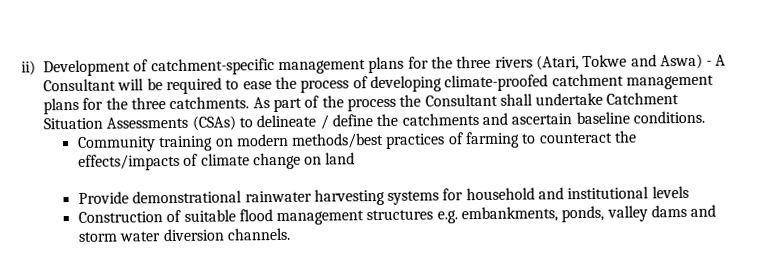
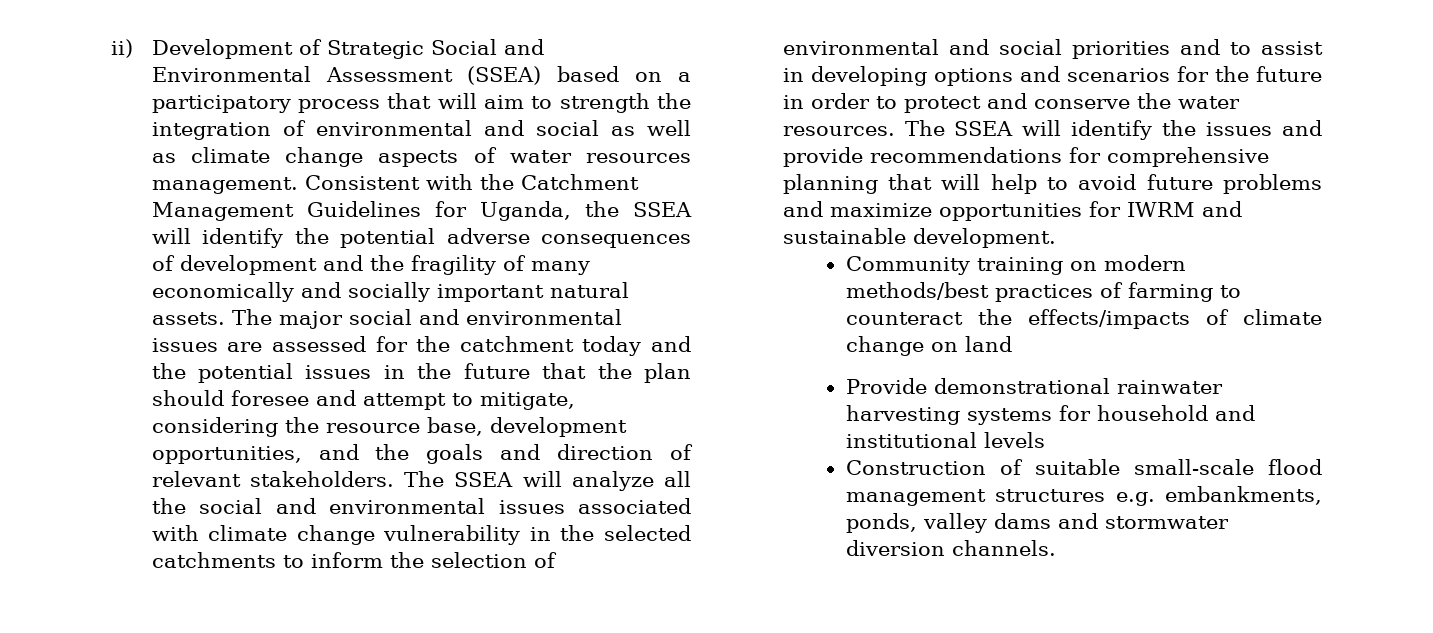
[150,53,727,76] [43,73,714,95] [43,92,680,115] [43,110,705,131] catchment-specific management plans for the three rivers (Atari, Tokwe and Aswa) - A Consultant will be required to ease the process of developing climate-proofed catchment management plans for the three catchments. As part of the process the Consultant shall undertake Catchment Situation Assessments (CSAs) to delineate / define the catchments and ascertain baseline conditions. -> [326,39,544,59] [151,66,692,85] [151,93,691,113] [151,120,691,140] [151,147,691,167] [151,174,639,194] [151,201,692,221] [151,228,691,248] [151,255,590,275] [151,282,629,302] [151,309,622,329] [151,336,692,356] [151,363,691,383] [151,390,575,410] [151,417,627,437] [151,444,693,464] [151,471,691,491] [151,498,691,514] [151,525,691,545] [151,552,557,568] [782,39,1323,59] [782,66,1322,86] [782,93,1240,113] [782,120,1322,140] [782,147,1269,167] [782,174,1322,194] [782,201,1242,221] [782,228,1056,248] Strategic Social and Environmental Assessment (SSEA) based on a participatory process that will aim to strength the integration of environmental and social as well as climate change aspects of water resources management. Consistent with the Catchment Management Guidelines for Uganda, the SSEA will identify the potential adverse consequences of development and the fragility of many economically and socially important natural assets. The major social and environmental issues are assessed for the catchment today and the potential issues in the future that the plan should foresee and attempt to mitigate, considering the resource base, development opportunities, and the goals and direction of relevant stakeholders. The SSEA will analyze all the social and environmental issues associated with climate change vulnerability in the selected catchments to inform the selection of environmental and social priorities and to assist in developing options and scenarios for the future in order to protect and conserve the water resources. The SSEA will identify the issues and provide recommendations for comprehensive planning that will help to avoid future problems and maximize opportunities for IWRM and sustainable development.
(236, 215) none -> [1133,459,1254,475] small-scale
[77,231,162,242] storm water -> [1104,516,1229,529] stormwater

